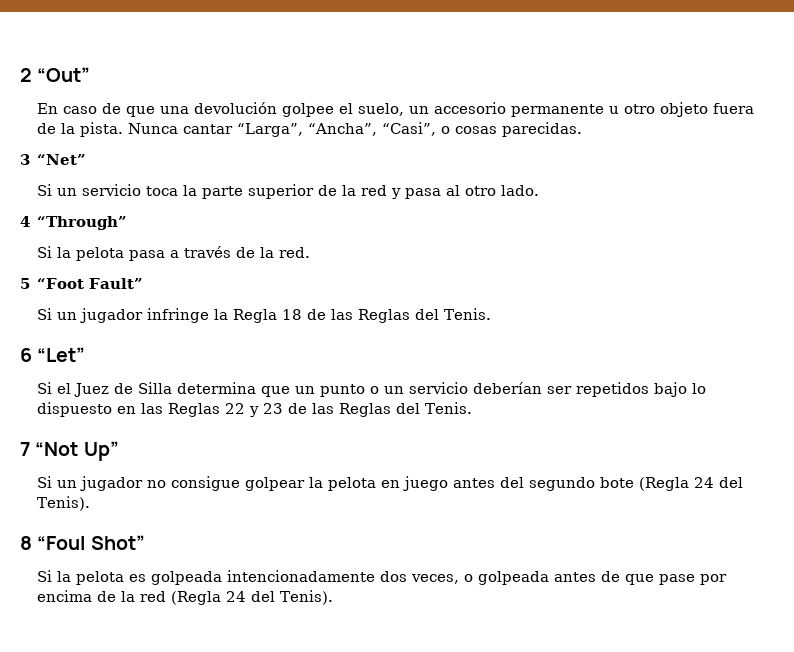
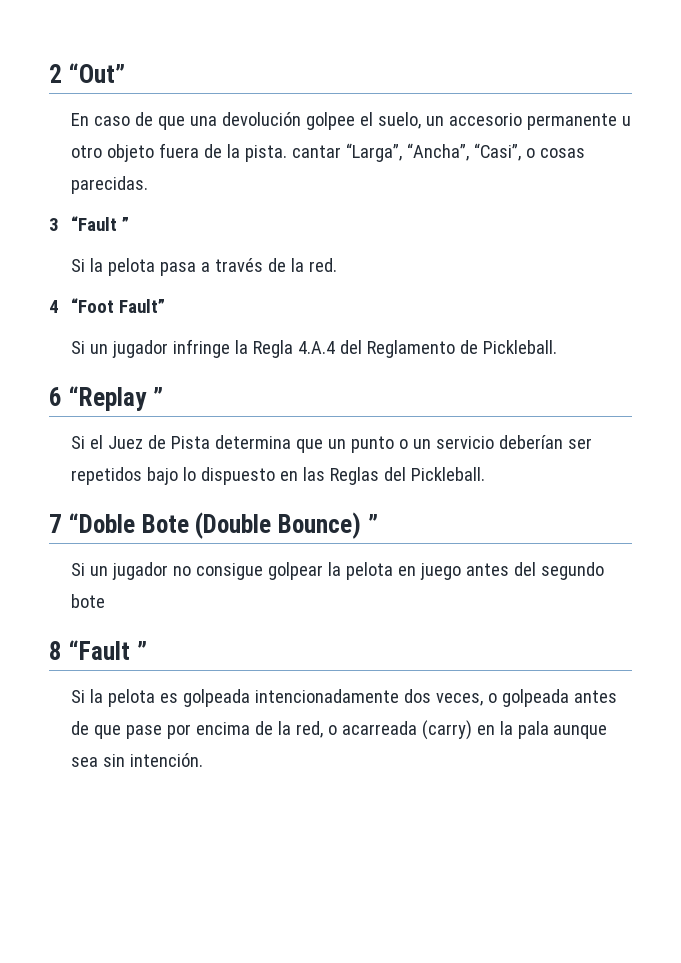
[127,123,178,134] Nunca -> (287, 153) none
[37,154,87,165] [36,184,539,199] [20,216,128,230] “Net” // Si un servicio toca la parte superior de la red y pasa al otro lado. // 4 “Through” -> [70,216,129,231] “Fault ”
[20,278,30,289] 5 -> [49,300,58,313] 4
[281,308,491,323] 18 de las Reglas del Tenis. -> [297,340,557,358] 4.A.4 del Reglamento de Pickleball.
[37,347,86,362] “Let” -> [68,386,163,411] “Replay ”
[137,382,172,394] Silla -> [170,436,210,449] Pista
[224,402,472,417] [20,441,119,461] 22 y 23 de las Reglas del Tenis. // 7 “Not Up” -> [383,467,485,481] [49,512,378,539] del Pickleball. // 7 “Doble Bote (Double Bounce) ”
[638,477,743,491] [36,496,90,511] (Regla 24 del Tenis). -> (105, 601) none
[37,535,145,550] “Foul Shot” -> [68,640,147,660] “Fault ”
[139,590,333,605] red (Regla 24 del Tenis). -> [295,720,608,740] [70,753,203,767] red, o acarreada (carry) en la pala aunque sea sin intención.

